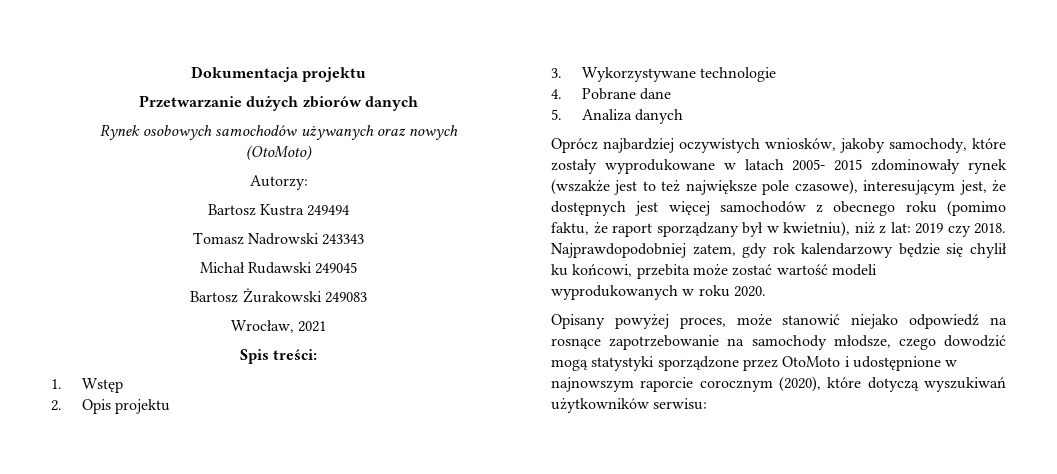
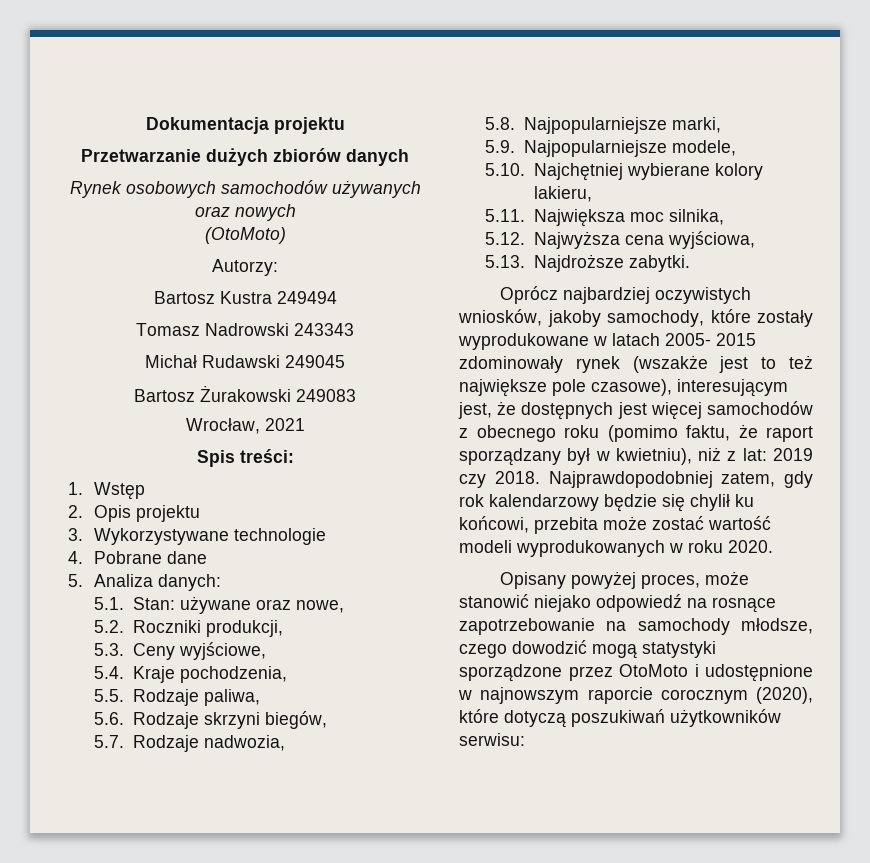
[634,109,683,124] danych -> [158,574,222,591] [94,596,345,614] [94,620,284,637] [94,642,267,660] [94,666,288,683] [94,689,261,706] [94,711,328,729] [94,735,286,752] [485,117,722,134] [485,140,737,157] [485,163,764,181] [534,186,593,202] [485,209,725,227] [485,231,756,249] [485,254,691,272] danych: // 5.1. Stan: używane oraz nowe, // 5.2. Roczniki produkcji, // 5.3. Ceny wyjściowe, // 5.4. Kraje pochodzenia, // 5.5. Rodzaje paliwa, // 5.6. Rodzaje skrzyni biegów, // 5.7. Rodzaje nadwozia, // 5.8. Najpopularniejsze marki, // 5.9. Najpopularniejsze modele, // 5.10. Najchętniej wybierane kolory lakieru, // 5.11. Największa moc silnika, // 5.12. Najwyższa cena wyjściowa, // 5.13. Najdroższe zabytki.
[924,377,1006,392] wyszukiwań -> [571,709,665,727] poszukiwań

